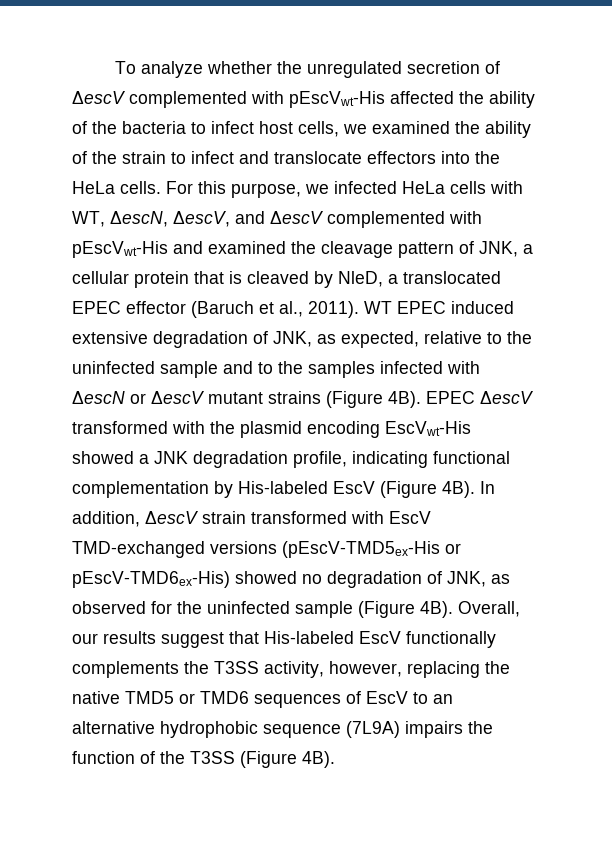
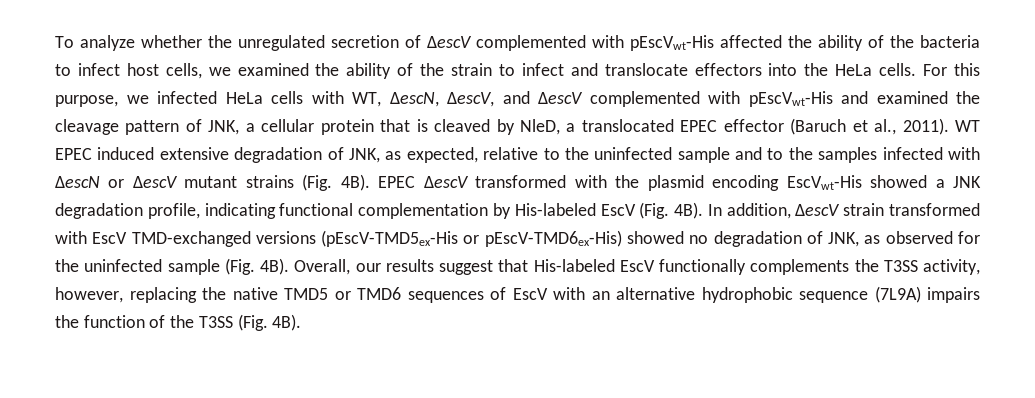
[326,391,383,408] (Figure -> [302,174,333,191] (Fig.
[380,481,437,498] (Figure -> [639,202,670,219] (Fig.
[358,601,415,618] (Figure -> [224,258,255,275] (Fig.
[413,692,428,704] to -> [553,287,585,300] with
[240,751,297,768] (Figure -> [237,314,268,331] (Fig.

